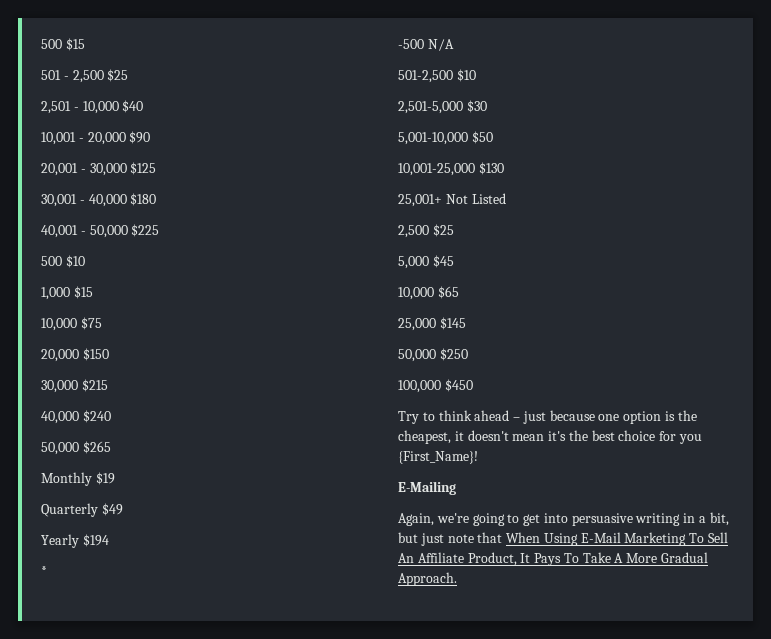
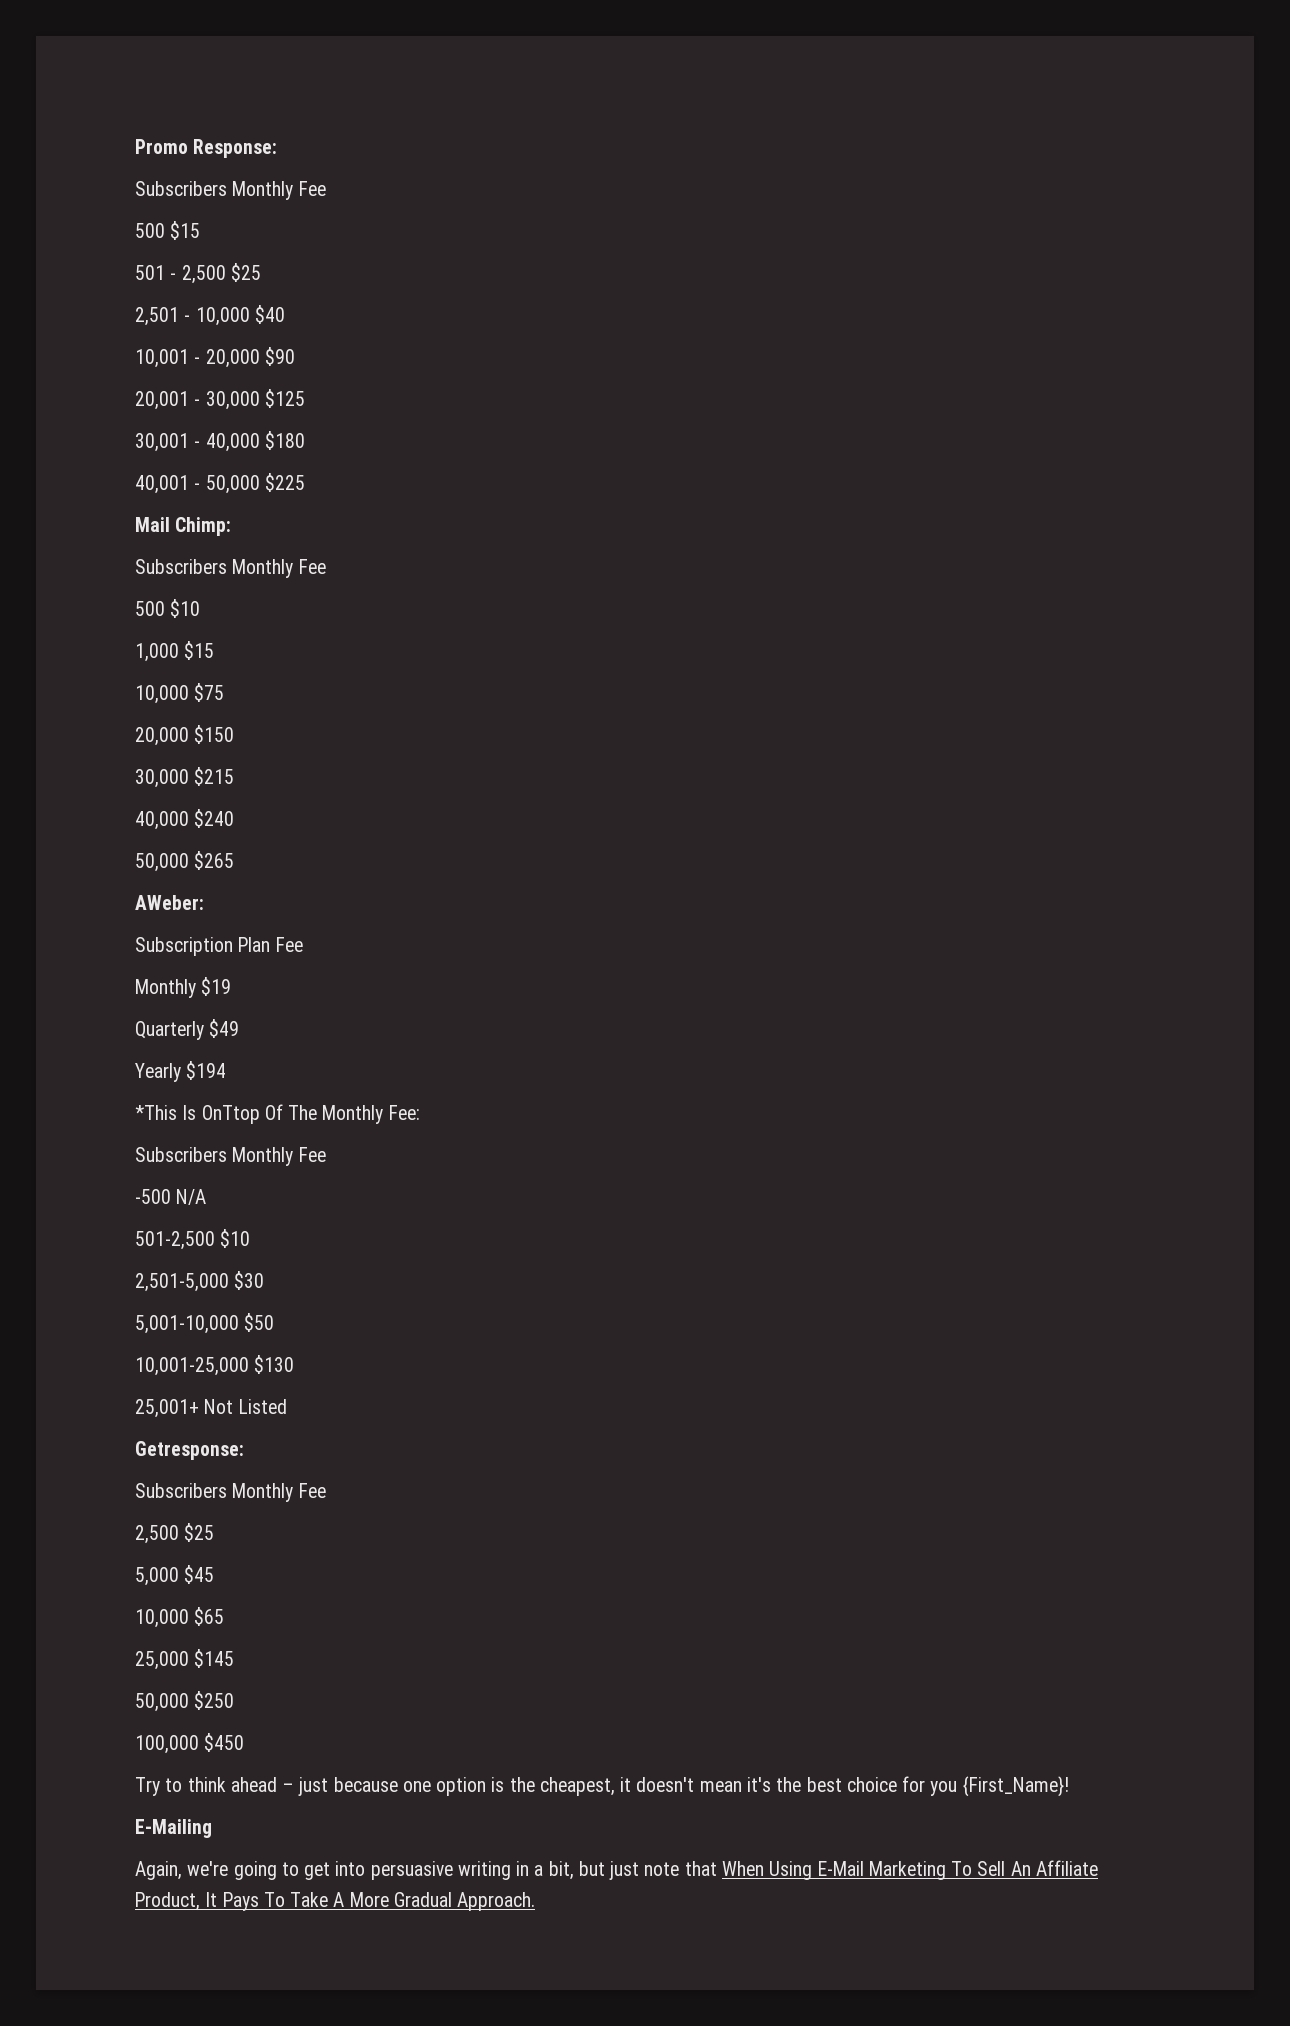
(41, 44) none -> [135,139,278,158] [135,181,326,200] Promo Response: // Subscribers Monthly Fee //
(160, 230) none -> [135,517,232,536] [135,559,326,578] // Mail Chimp: // Subscribers Monthly Fee
(111, 447) none -> [135,895,204,910] [135,937,303,956] // AWeber: // Subscription Plan Fee
[41,566,47,576] * -> [135,1104,420,1124] [135,1147,326,1166] *This Is OnTtop Of The Monthly Fee: // Subscribers Monthly Fee
(506, 198) none -> [135,1441,244,1460] [135,1483,326,1502] // Getresponse: // Subscribers Monthly Fee

